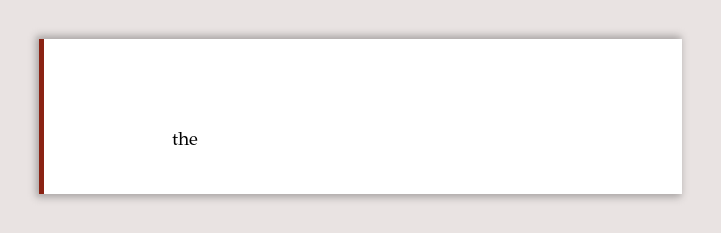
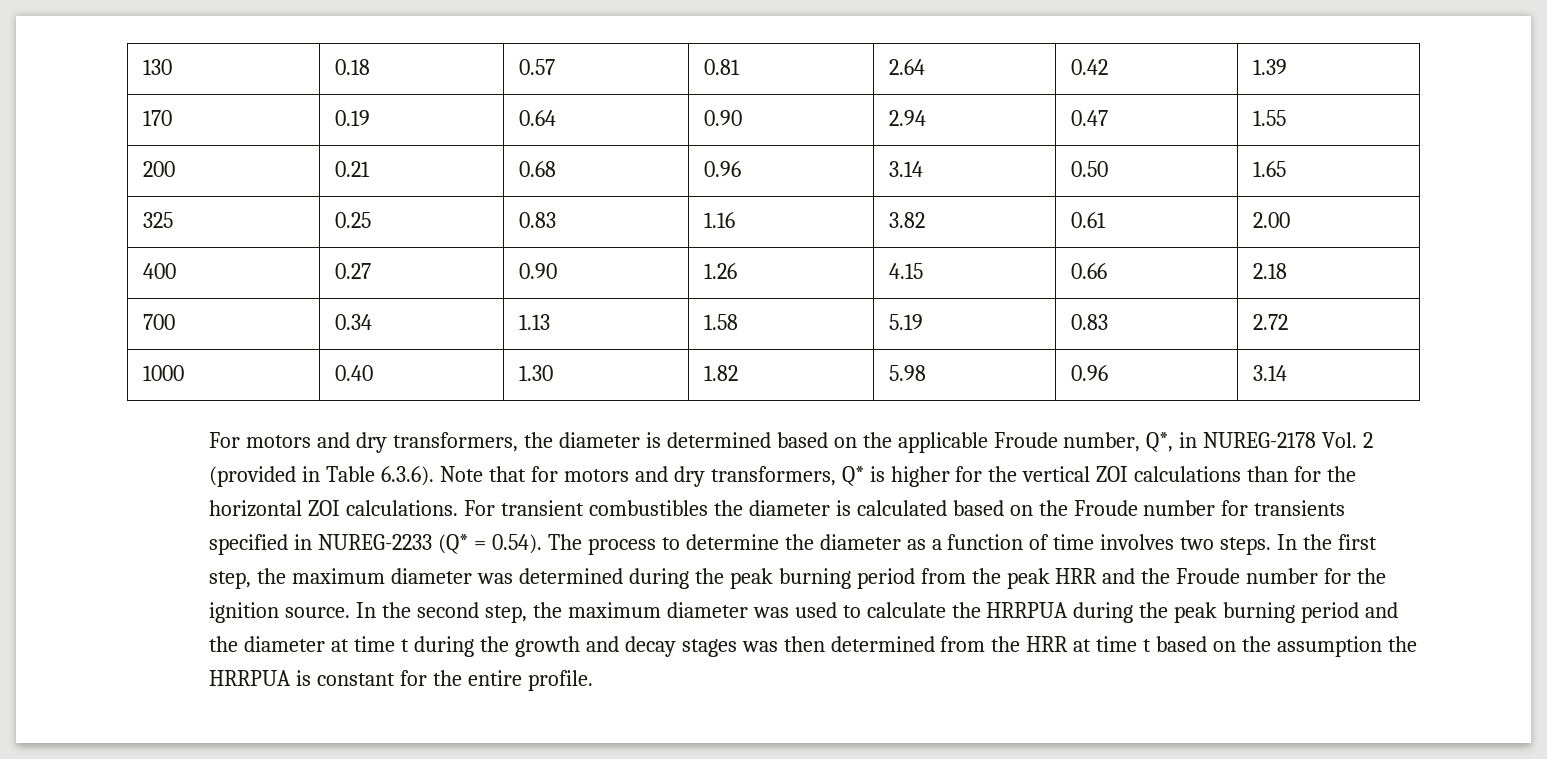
[172,132,199,145] the -> [142,59,172,75] [334,59,370,75] [518,59,555,75] [703,59,740,75] [888,59,925,75] [1070,59,1108,75] [1252,59,1287,75] [142,110,172,126] [334,110,370,126] [518,110,556,126] [703,110,742,126] [888,110,926,126] [1070,110,1108,126] [1252,110,1286,126] [142,161,175,177] [334,161,370,177] [518,161,556,177] [703,161,741,177] [888,161,923,177] [1070,161,1108,177] [1252,161,1286,177] [142,212,173,228] [334,212,371,228] [518,212,556,228] [703,212,735,228] [888,212,925,228] [1070,212,1106,228] [1252,212,1290,228] [142,263,176,279] [334,263,371,279] [518,263,557,279] [703,263,737,279] [888,263,923,279] [1070,263,1107,279] [1252,263,1287,279] [142,314,175,330] [334,314,372,330] [518,314,550,330] [703,314,738,330] [888,314,923,330] [1070,314,1108,330] [1252,314,1288,330] [142,365,184,381] [334,365,373,381] [518,365,553,381] [703,365,738,381] [888,365,926,381] [1070,365,1108,381] [1252,365,1287,381] [209,432,1374,453] [209,466,1357,487] [209,500,1346,517] [209,534,1377,555] [209,568,1387,589] [209,602,1399,623] [209,636,1417,657] [209,670,593,691] 130 | 0.18 | 0.57 | 0.81 | 2.64 | 0.42 | 1.39 // 170 | 0.19 | 0.64 | 0.90 | 2.94 | 0.47 | 1.55 // 200 | 0.21 | 0.68 | 0.96 | 3.14 | 0.50 | 1.65 // 325 | 0.25 | 0.83 | 1.16 | 3.82 | 0.61 | 2.00 // 400 | 0.27 | 0.90 | 1.26 | 4.15 | 0.66 | 2.18 // 700 | 0.34 | 1.13 | 1.58 | 5.19 | 0.83 | 2.72 // 1000 | 0.40 | 1.30 | 1.82 | 5.98 | 0.96 | 3.14 // For motors and dry transformers, the diameter is determined based on the applicable Froude number, Q*, in NUREG-2178 Vol. 2 (provided in Table 6.3.6). Note that for motors and dry transformers, Q* is higher for the vertical ZOI calculations than for the horizontal ZOI calculations. For transient combustibles the diameter is calculated based on the Froude number for transients specified in NUREG-2233 (Q* = 0.54). The process to determine the diameter as a function of time involves two steps. In the first step, the maximum diameter was determined during the peak burning period from the peak HRR and the Froude number for the ignition source. In the second step, the maximum diameter was used to calculate the HRRPUA during the peak burning period and the diameter at time t during the growth and decay stages was then determined from the HRR at time t based on the assumption the HRRPUA is constant for the entire profile.

